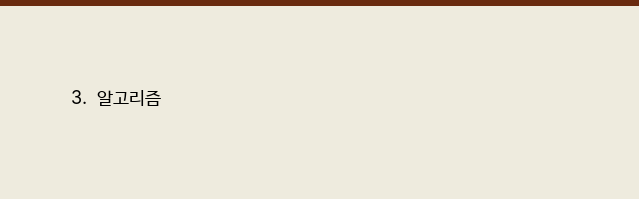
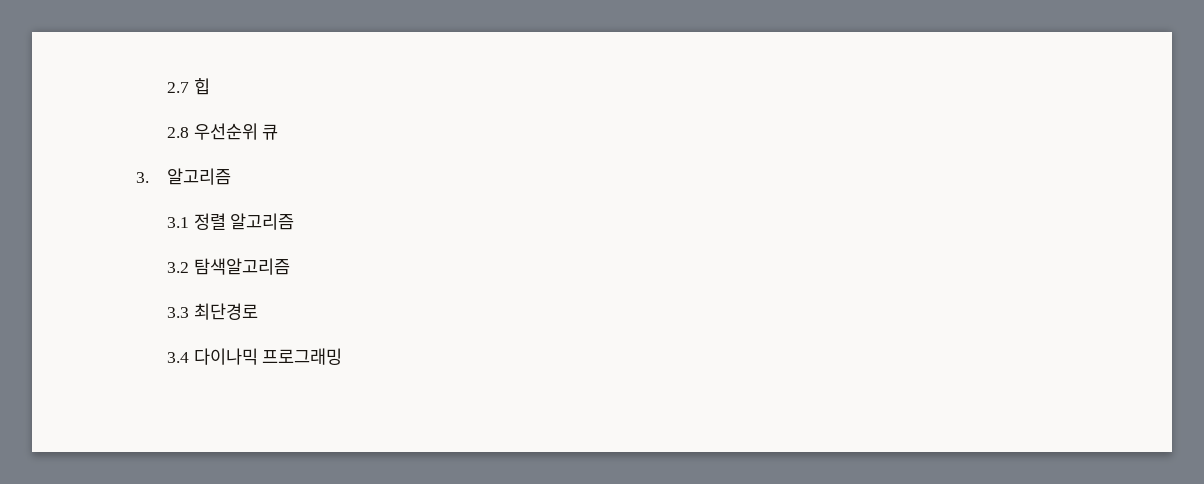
[70,90,161,106] 3. 알고리즘 -> [167,78,210,95] [167,123,279,140] [135,168,232,185] [167,213,295,230] [167,258,290,275] [167,303,258,320] [167,348,343,365] 2.7 힙 // 2.8 우선순위 큐 // 3. 알고리즘 // 3.1 정렬 알고리즘 // 3.2 탐색알고리즘 // 3.3 최단경로 // 3.4 다이나믹 프로그래밍

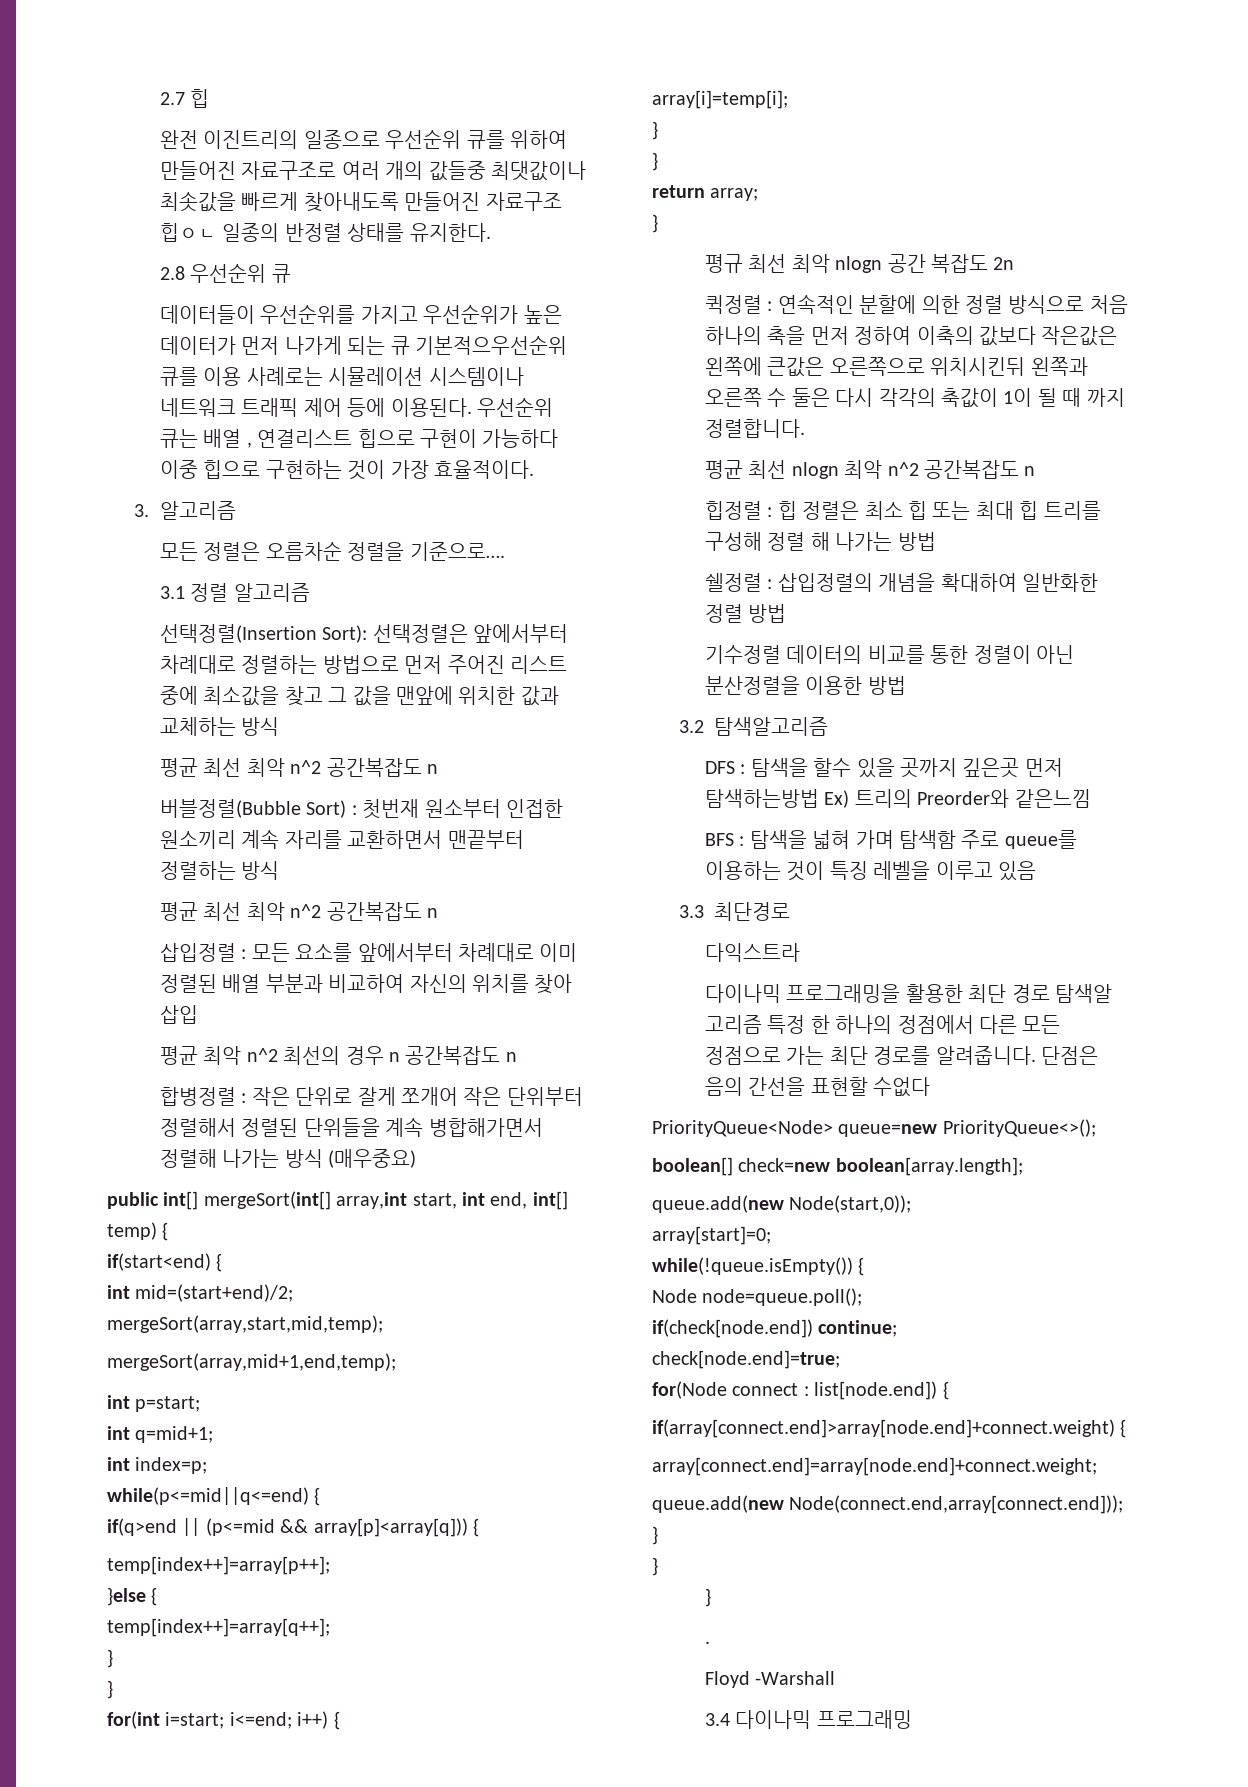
[167,123,279,140] [135,168,232,185] [167,213,295,230] [167,258,290,275] [167,303,258,320] 2.8 우선순위 큐 // 3. 알고리즘 // 3.1 정렬 알고리즘 // 3.2 탐색알고리즘 // 3.3 최단경로 -> [160,129,568,149] [160,161,587,181] [160,191,562,212] [160,223,491,242] [160,263,291,283] [160,304,562,324] [160,335,568,355] [160,367,524,386] [160,397,554,417] [160,429,559,448] [160,460,535,480] [133,501,237,520] [160,541,505,561] [160,583,310,602] [160,624,569,643] [160,655,568,674] [160,686,559,706] [160,717,280,736] [160,758,439,777] [160,799,564,819] [160,829,524,849] [160,861,280,880] [160,902,439,921] [160,943,578,962] [160,974,573,994] [160,1005,199,1024] [160,1046,517,1065] [160,1087,583,1106] [160,1117,543,1137] [160,1149,417,1168] [107,1191,568,1210] [107,1222,169,1241] [107,1253,223,1272] [107,1284,294,1302] [107,1315,383,1333] [107,1353,396,1371] [107,1395,201,1412] [107,1426,214,1443] [107,1457,208,1474] [107,1487,321,1506] [107,1518,479,1537] [107,1556,330,1575] [107,1587,158,1606] [107,1618,330,1637] [107,1649,113,1668] [107,1680,113,1699] [107,1711,340,1730] [652,90,788,109] [652,121,658,140] [652,152,658,171] [652,185,759,201] [652,214,658,233] [705,254,1015,273] [705,294,1128,314] [705,326,1118,346] [705,357,1088,377] [705,388,1125,408] [705,419,806,438] [705,460,1036,479] [705,501,1101,520] [705,532,936,551] [705,573,1099,592] [705,604,787,623] [705,645,1075,664] [705,676,906,695] [678,717,828,736] [705,758,1063,778] [705,789,1091,808] [705,830,1077,849] [705,861,1037,881] [678,902,790,921] [705,943,801,962] [705,984,1113,1003] [705,1015,1061,1034] [705,1046,1099,1065] [705,1077,931,1097] [652,1119,1096,1137] [652,1157,1023,1176] [652,1195,912,1213] [652,1226,771,1245] [652,1257,865,1276] [652,1288,863,1306] [652,1319,898,1338] [652,1350,840,1369] [652,1381,949,1400] [652,1419,1127,1438] [652,1457,1097,1476] [652,1495,1124,1514] [652,1526,658,1545] [652,1557,658,1576] [705,1588,712,1607] [705,1641,711,1644] [705,1671,836,1688] 완전 이진트리의 일종으로 우선순위 큐를 위하여 만들어진 자료구조로 여러 개의 값들중 최댓값이나 최솟값을 빠르게 찾아내도록 만들어진 자료구조 힙ㅇㄴ 일종의 반정렬 상태를 유지한다. // 2.8 우선순위 큐 // 데이터들이 우선순위를 가지고 우선순위가 높은 데이터가 먼저 나가게 되는 큐 기본적으우선순위 큐를 이용 사례로는 시뮬레이션 시스템이나 네트워크 트래픽 제어 등에 이용된다. 우선순위 큐는 배열 , 연결리스트 힙으로 구현이 가능하다 이중 힙으로 구현하는 것이 가장 효율적이다. // 3. 알고리즘 // 모든 정렬은 오름차순 정렬을 기준으로…. // 3.1 정렬 알고리즘 // 선택정렬(Insertion Sort): 선택정렬은 앞에서부터 차례대로 정렬하는 방법으로 먼저 주어진 리스트 중에 최소값을 찾고 그 값을 맨앞에 위치한 값과 교체하는 방식 // 평균 최선 최악 n^2 공간복잡도 n // 버블정렬(Bubble Sort) : 첫번재 원소부터 인접한 원소끼리 계속 자리를 교환하면서 맨끝부터 정렬하는 방식 // 평균 최선 최악 n^2 공간복잡도 n // 삽입정렬 : 모든 요소를 앞에서부터 차례대로 이미 정렬된 배열 부분과 비교하여 자신의 위치를 찾아 삽입 // 평균 최악 n^2 최선의 경우 n 공간복잡도 n // 합병정렬 : 작은 단위로 잘게 쪼개어 작은 단위부터 정렬해서 정렬된 단위들을 계속 병합해가면서 정렬해 나가는 방식 (매우중요) // public int[] mergeSort(int[] array,int start, int end, int[] temp) { // if(start<end) { // int mid=(start+end)/2; // mergeSort(array,start,mid,temp); // mergeSort(array,mid+1,end,temp); // int p=start; // int q=mid+1; // int index=p; // while(p<=mid||q<=end) { // if(q>end || (p<=mid && array[p]<array[q])) { // temp[index++]=array[p++]; // }else { // temp[index++]=array[q++]; // } // } // for(int i=start; i<=end; i++) { // array[i]=temp[i]; // } // } // return array; // } // 평규 최선 최악 nlogn 공간 복잡도 2n // 퀵정렬 : 연속적인 분할에 의한 정렬 방식으로 처음 하나의 축을 먼저 정하여 이축의 값보다 작은값은 왼쪽에 큰값은 오른쪽으로 위치시킨뒤 왼쪽과 오른쪽 수 둘은 다시 각각의 축값이 1이 될 때 까지 정렬합니다. // 평균 최선 nlogn 최악 n^2 공간복잡도 n // 힙정렬 : 힙 정렬은 최소 힙 또는 최대 힙 트리를 구성해 정렬 해 나가는 방법 // 쉘정렬 : 삽입정렬의 개념을 확대하여 일반화한 정렬 방법 // 기수정렬 데이터의 비교를 통한 정렬이 아닌 분산정렬을 이용한 방법 // 3.2 탐색알고리즘 // DFS : 탐색을 할수 있을 곳까지 깊은곳 먼저 탐색하는방법 Ex) 트리의 Preorder와 같은느낌 // BFS : 탐색을 넓혀 가며 탐색함 주로 queue를 이용하는 것이 특징 레벨을 이루고 있음 // 3.3 최단경로 // 다익스트라 // 다이나믹 프로그래밍을 활용한 최단 경로 탐색알 고리즘 특정 한 하나의 정점에서 다른 모든 정점으로 가는 최단 경로를 알려줍니다. 단점은 음의 간선을 표현할 수없다 // PriorityQueue<Node> queue=new PriorityQueue<>(); // boolean[] check=new boolean[array.length]; // queue.add(new Node(start,0)); // array[start]=0; // while(!queue.isEmpty()) { // Node node=queue.poll(); // if(check[node.end]) continue; // check[node.end]=true; // for(Node connect : list[node.end]) { // if(array[connect.end]>array[node.end]+connect.weight) { // array[connect.end]=array[node.end]+connect.weight; // queue.add(new Node(connect.end,array[connect.end])); // } // } // } // . // Floyd -Warshall

